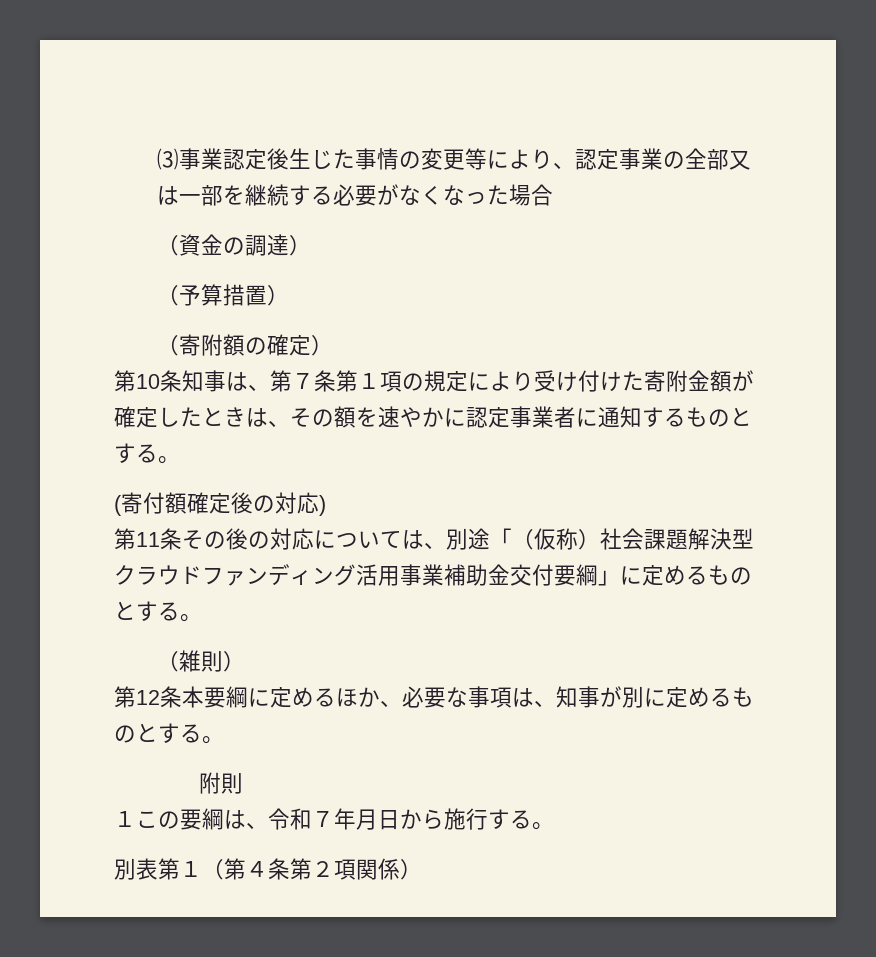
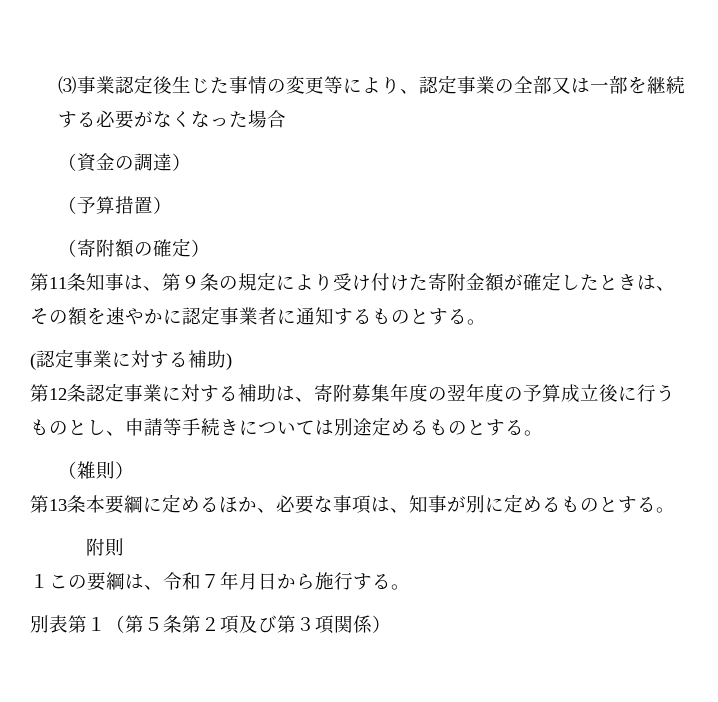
[136,374,160,389] 10 -> [49,277,67,289] 11
[292,370,402,392] ７条第１項 -> [181,273,219,291] ９条
[121,492,326,516] [114,528,754,550] [114,564,642,586] 寄付額確定後の対応) // 第11条その後の対応については、別途「（仮称）社会課題解決型クラウドファンディング活用事業補助金交付要綱」に -> [36,349,232,370] [30,383,675,403] [30,418,372,436] 認定事業に対する補助) // 第12条認定事業に対する補助は、寄附募集年度の翌年度の予算成立後に行うものとし、申請等手続きについては別途
[136,690,160,705] 12 -> [49,499,67,511] 13
[246,861,268,877] ４ -> [144,617,163,631] ５
(356, 869) none -> [239,615,334,634] 及び第３項

